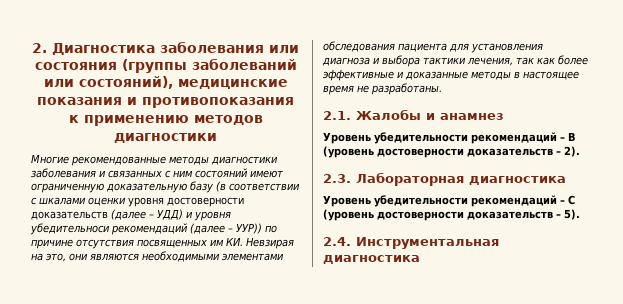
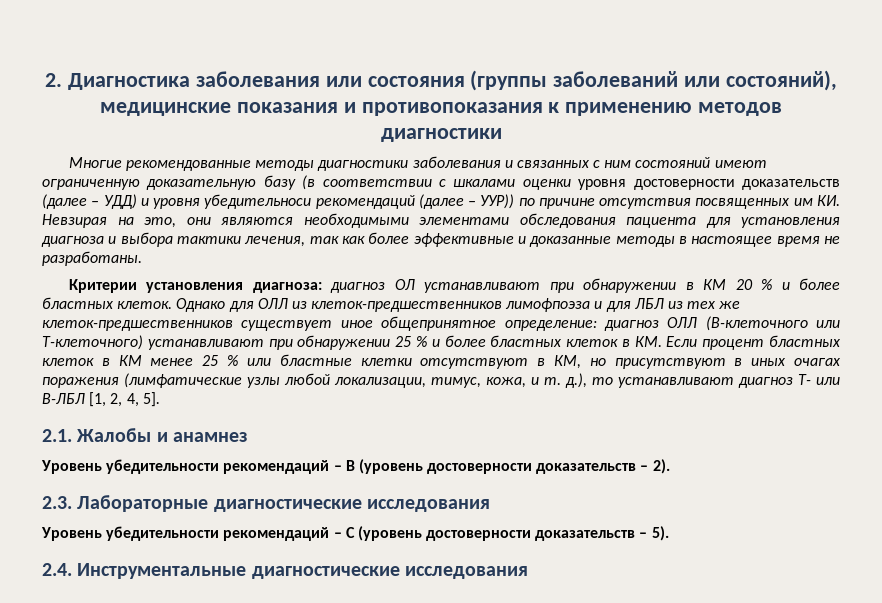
(442, 89) none -> [68,278,840,293] [42,297,741,312] [42,316,840,331] [42,335,842,350] [42,354,841,369] [42,373,840,388] [42,392,160,407] // Критерии установления диагноза: диагноз ОЛ устанавливают при обнаружении в КМ 20 % и более бластных клеток. Однако для ОЛЛ из клеток-предшественников лимофпоэза и для ЛБЛ из тех же клеток-предшественников существует иное общепринятное определение: диагноз ОЛЛ (В-клеточного или Т-клеточного) устанавливают при обнаружении 25 % и более бластных клеток в КМ. Если процент бластных клеток в КМ менее 25 % или бластные клетки отсутствуют в КМ, но присутствуют в иных очагах поражения (лимфатические узлы любой локализации, тимус, кожа, и т. д.), то устанавливают диагноз Т- или В-ЛБЛ [1, 2, 4, 5].
[356,172,566,186] Лабораторная диагностика -> [77,495,490,512] Лабораторные диагностические исследования
[356,237,499,249] [323,255,420,264] Инструментальная диагностика -> [77,563,528,579] Инструментальные диагностические исследования

